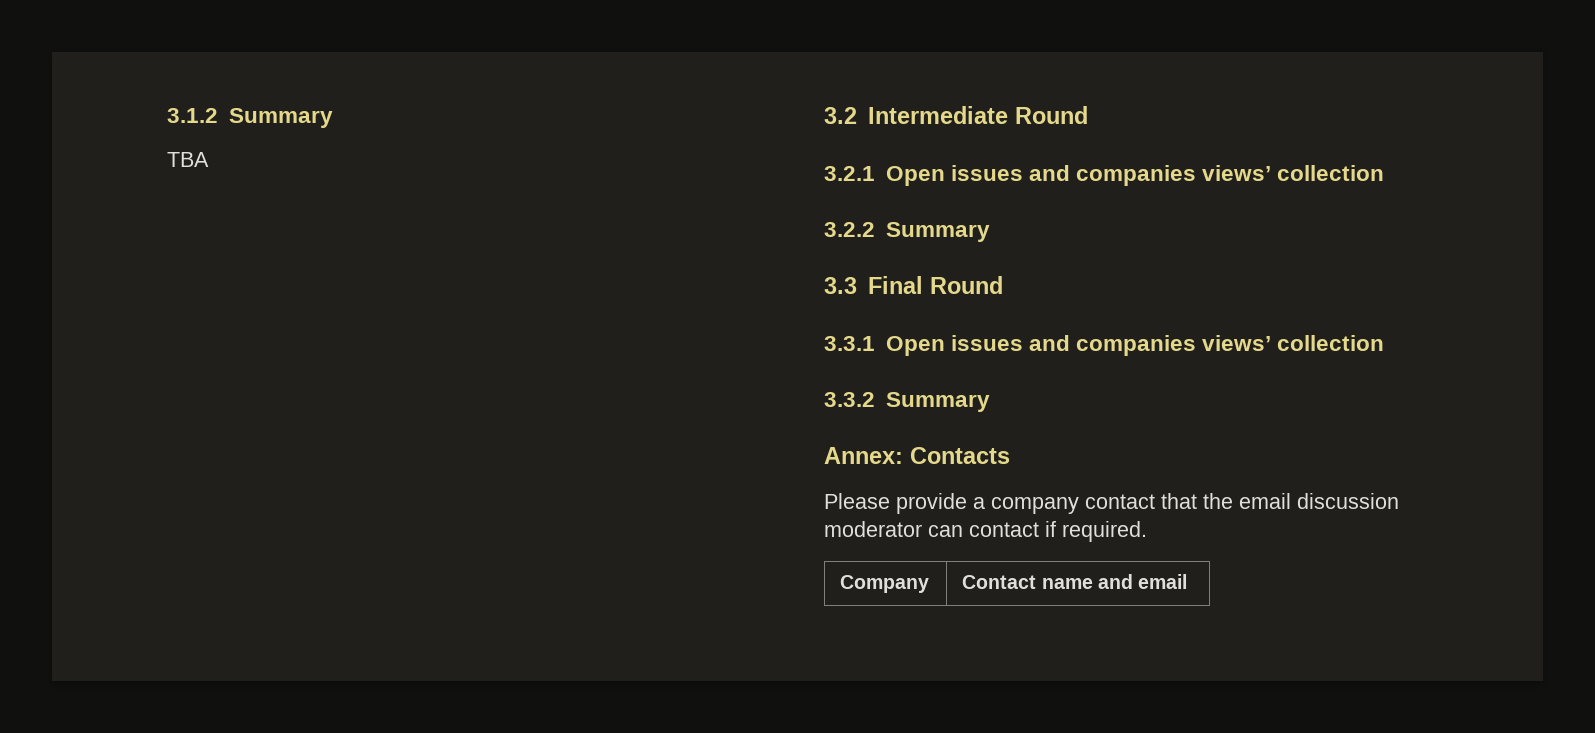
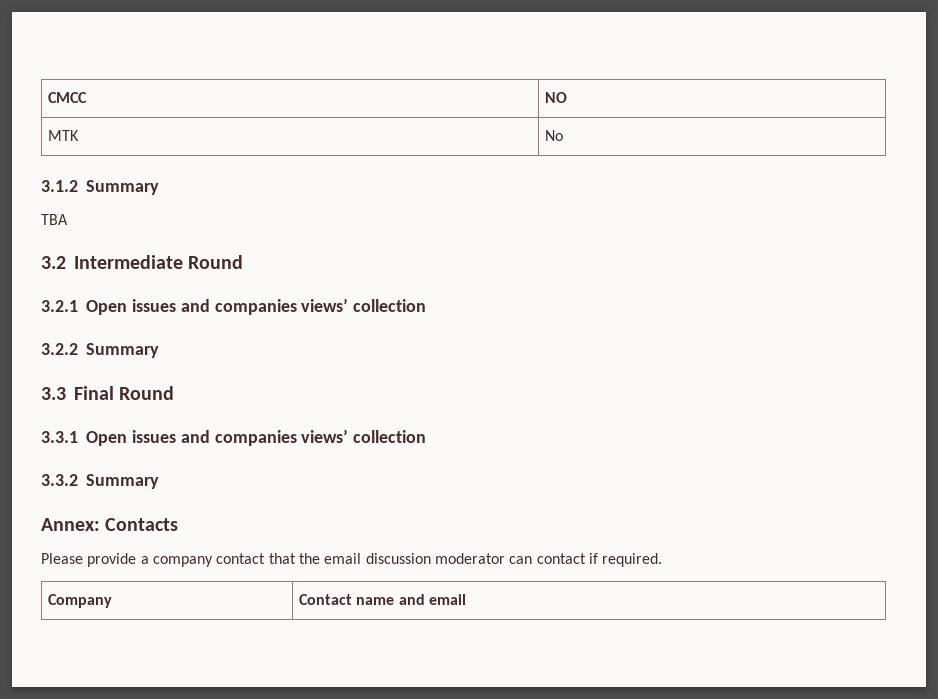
(167, 115) none -> [47,92,87,103] [544,92,567,103] [47,130,79,141] [544,130,563,141] CMCC | NO // MTK | No //

